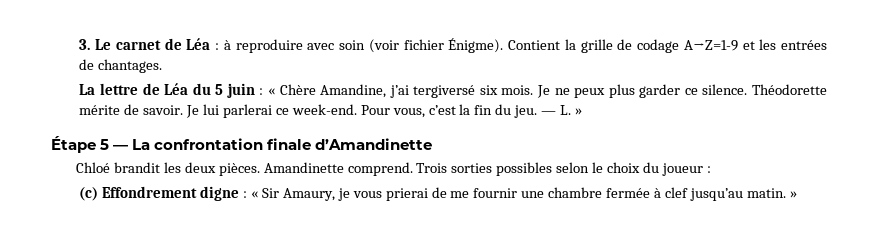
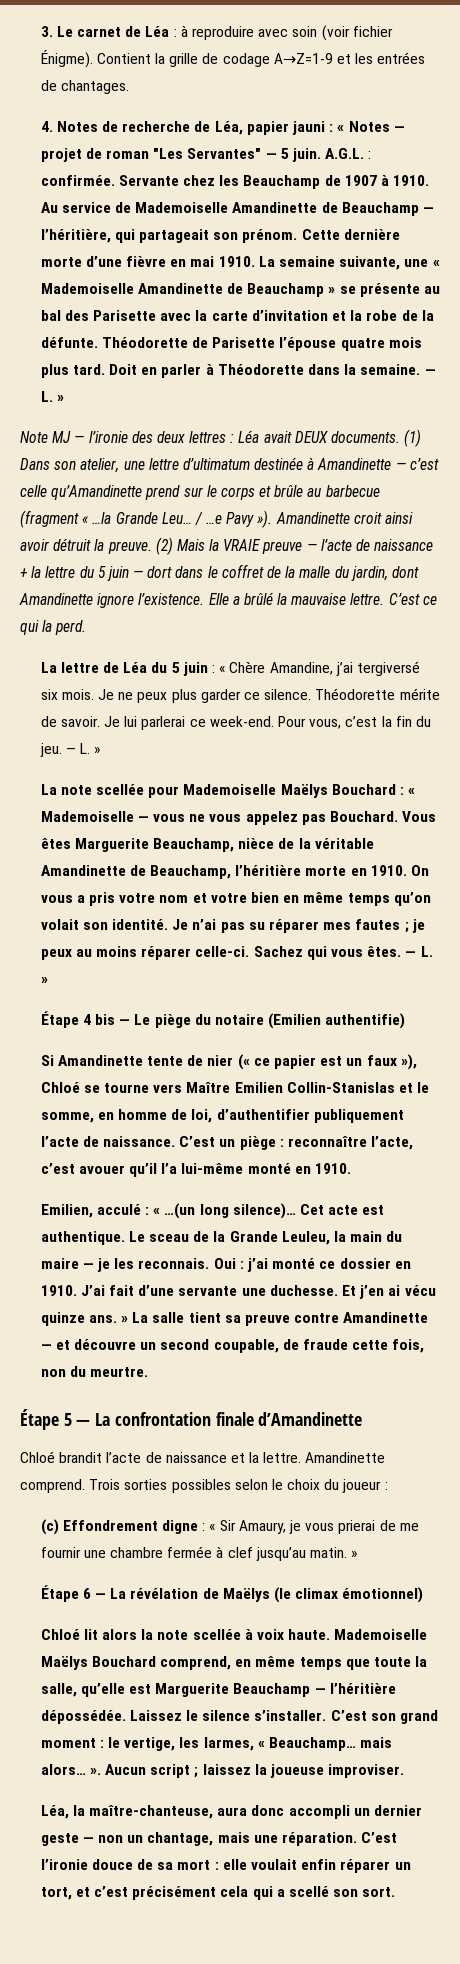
(163, 66) none -> [40,121,405,135] [40,148,372,162] [40,175,430,189] [40,202,434,216] [40,229,400,243] [40,256,440,270] [40,283,440,297] [40,310,434,321] [40,337,422,351] [40,364,436,378] [40,391,64,402] [20,429,422,447] [20,457,439,473] [20,485,380,500] [20,510,414,528] [20,537,434,555] [20,564,419,581] [19,592,437,608] [20,620,87,635] // 4. Notes de recherche de Léa, papier jauni : « Notes — projet de roman "Les Servantes" — 5 juin. A.G.L. : confirmée. Servante chez les Beauchamp de 1907 à 1910. Au service de Mademoiselle Amandinette de Beauchamp — l’héritière, qui partageait son prénom. Cette dernière morte d’une fièvre en mai 1910. La semaine suivante, une « Mademoiselle Amandinette de Beauchamp » se présente au bal des Parisette avec la carte d’invitation et la robe de la défunte. Théodorette de Parisette l’épouse quatre mois plus tard. Doit en parler à Théodorette dans la semaine. — L. » // Note MJ — l’ironie des deux lettres : Léa avait DEUX documents. (1) Dans son atelier, une lettre d’ultimatum destinée à Amandinette — c’est celle qu’Amandinette prend sur le corps et brûle au barbecue (fragment « …la Grande Leu… / …e Pavy »). Amandinette croit ainsi avoir détruit la preuve. (2) Mais la VRAIE preuve — l’acte de naissance + la lettre du 5 juin — dort dans le coffret de la malle du jardin, dont Amandinette ignore l’existence. Elle a brûlé la mauvaise lettre. C’est ce qui la perd.
(582, 111) none -> [40,784,416,798] [40,811,437,825] [40,838,374,852] [40,865,429,879] [40,892,431,906] [40,919,425,933] [40,946,433,960] [40,977,48,984] [40,1011,406,1029] [40,1054,417,1070] [40,1082,430,1093] [40,1109,404,1123] [40,1136,414,1150] [40,1163,351,1177] [40,1203,385,1219] [40,1231,403,1245] [40,1258,411,1272] [40,1285,436,1299] [40,1312,429,1326] [40,1339,425,1353] [40,1366,149,1377] // La note scellée pour Mademoiselle Maëlys Bouchard : « Mademoiselle — vous ne vous appelez pas Bouchard. Vous êtes Marguerite Beauchamp, nièce de la véritable Amandinette de Beauchamp, l’héritière morte en 1910. On vous a pris votre nom et votre bien en même temps qu’on volait son identité. Je n’ai pas su réparer mes fautes ; je peux au moins réparer celle-ci. Sachez qui vous êtes. — L. » // Étape 4 bis — Le piège du notaire (Emilien authentifie) // Si Amandinette tente de nier (« ce papier est un faux »), Chloé se tourne vers Maître Emilien Collin-Stanislas et le somme, en homme de loi, d’authentifier publiquement l’acte de naissance. C’est un piège : reconnaître l’acte, c’est avouer qu’il l’a lui-même monté en 1910. // Emilien, acculé : « …(un long silence)… Cet acte est authentique. Le sceau de la Grande Leuleu, la main du maire — je les reconnais. Oui : j’ai monté ce dossier en 1910. J’ai fait d’une servante une duchesse. Et j’en ai vécu quinze ans. » La salle tient sa preuve contre Amandinette — et découvre un second coupable, de fraude cette fois, non du meurtre.
[163,162,260,176] les deux pièces. -> [106,1452,302,1463] l’acte de naissance et la lettre.
(797, 194) none -> [40,1585,424,1603] [40,1629,428,1640] [40,1656,428,1670] [40,1683,396,1697] [40,1710,438,1724] [40,1737,393,1751] [40,1764,405,1778] [40,1805,422,1819] [40,1832,398,1846] [40,1859,411,1873] [40,1886,396,1900] // Étape 6 — La révélation de Maëlys (le climax émotionnel) // Chloé lit alors la note scellée à voix haute. Mademoiselle Maëlys Bouchard comprend, en même temps que toute la salle, qu’elle est Marguerite Beauchamp — l’héritière dépossédée. Laissez le silence s’installer. C’est son grand moment : le vertige, les larmes, « Beauchamp… mais alors… ». Aucun script ; laissez la joueuse improviser. // Léa, la maître-chanteuse, aura donc accompli un dernier geste — non un chantage, mais une réparation. C’est l’ironie douce de sa mort : elle voulait enfin réparer un tort, et c’est précisément cela qui a scellé son sort.

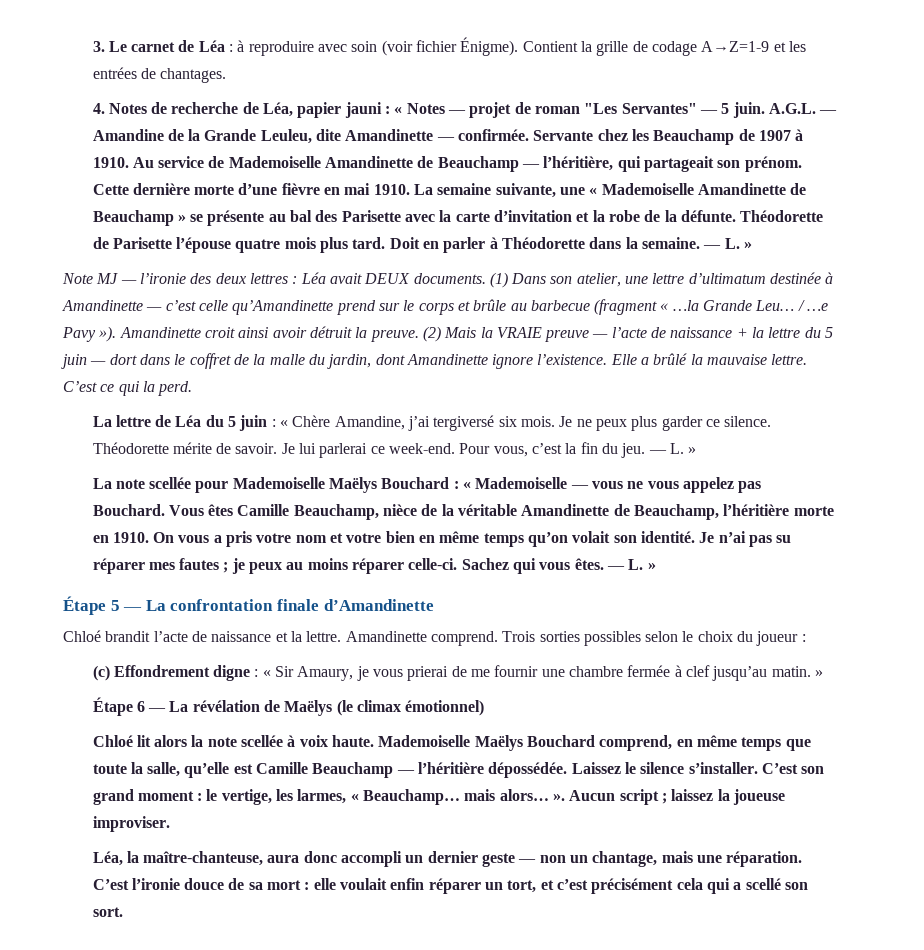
[368,151,372,159] : -> [819,110,838,114] [92,129,455,144] — Amandine de la Grande Leuleu, dite Amandinette —
[74,838,149,852] Marguerite -> [237,504,290,516] Camille
[40,1011,406,1029] [40,1054,417,1070] [40,1082,430,1093] [40,1109,404,1123] [40,1136,414,1150] [40,1163,351,1177] [40,1203,385,1219] [40,1231,403,1245] [40,1258,411,1272] [40,1285,436,1299] [40,1312,429,1326] [40,1339,425,1353] [40,1366,149,1377] // Étape 4 bis — Le piège du notaire (Emilien authentifie) // Si Amandinette tente de nier (« ce papier est un faux »), Chloé se tourne vers Maître Emilien Collin-Stanislas et le somme, en homme de loi, d’authentifier publiquement l’acte de naissance. C’est un piège : reconnaître l’acte, c’est avouer qu’il l’a lui-même monté en 1910. // Emilien, acculé : « …(un long silence)… Cet acte est authentique. Le sceau de la Grande Leuleu, la main du maire — je les reconnais. Oui : j’ai monté ce dossier en 1910. J’ai fait d’une servante une duchesse. Et j’en ai vécu quinze ans. » La salle tient sa preuve contre Amandinette — et découvre un second coupable, de fraude cette fois, non du meurtre. -> (656, 566) none
[155,1683,230,1697] Marguerite -> [256,762,309,774] Camille

